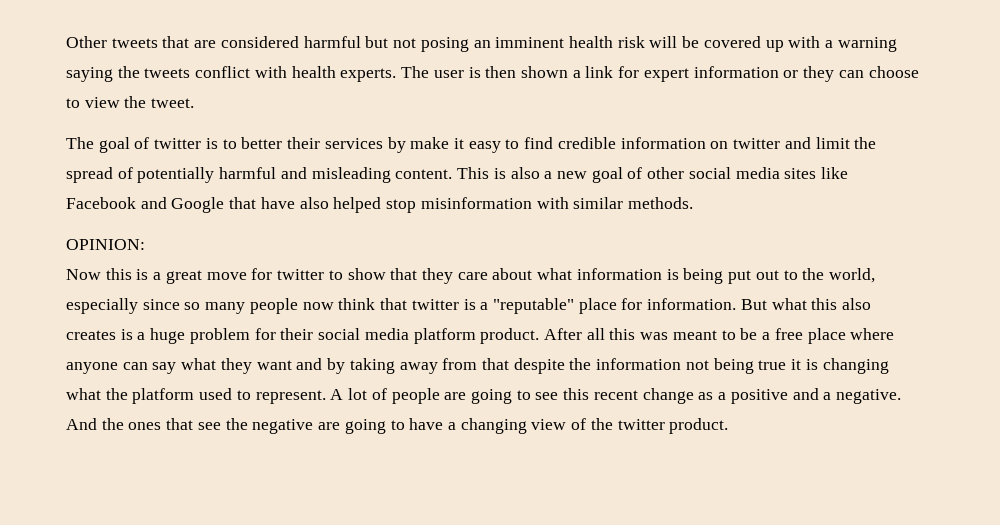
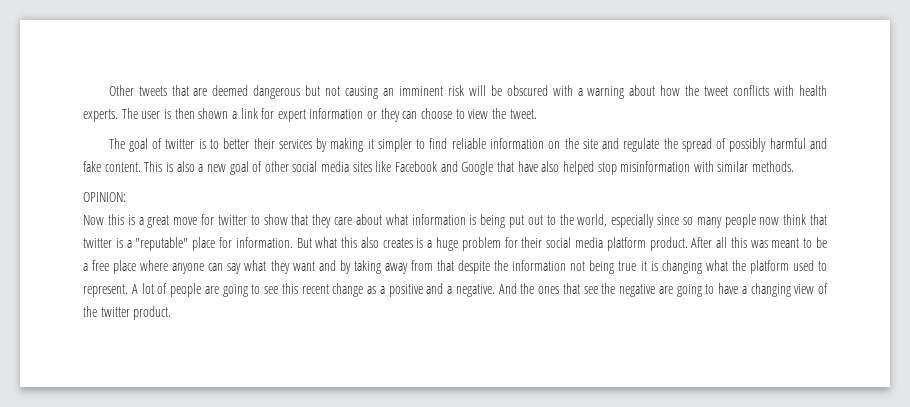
[220,36,361,48] considered harmful -> [212,85,301,99] deemed dangerous
[420,37,469,52] posing -> [345,86,379,99] causing
[568,36,613,48] health -> (443, 91) none
[703,36,784,52] covered up -> [506,85,548,96] obscured
[66,66,251,82] saying the tweets conflict -> [629,85,770,96] about how the tweet conflicts
[410,137,501,153] make it easy -> [330,138,412,152] making it simpler
[557,137,616,149] credible -> [451,138,486,149] reliable
[733,137,850,149] twitter and limit -> [564,138,660,152] the site and regulate
[137,167,215,183] potentially -> [729,138,767,152] possibly
[311,167,391,183] misleading -> [83,161,101,172] fake

